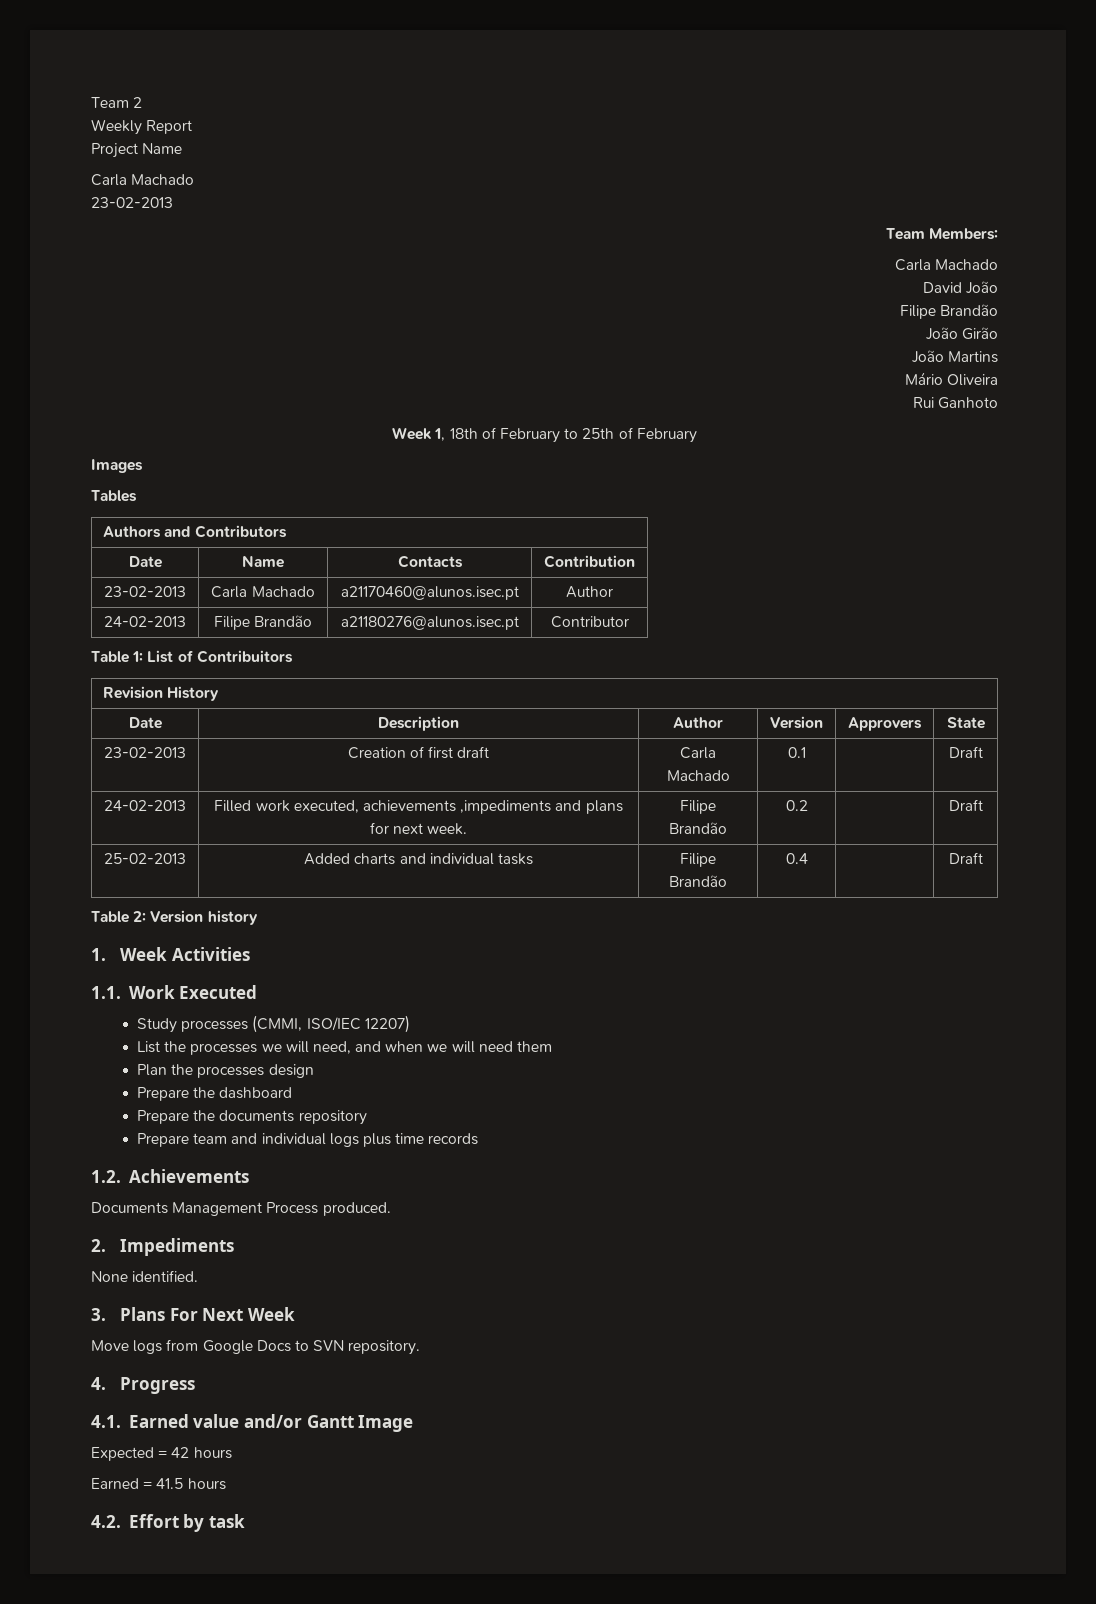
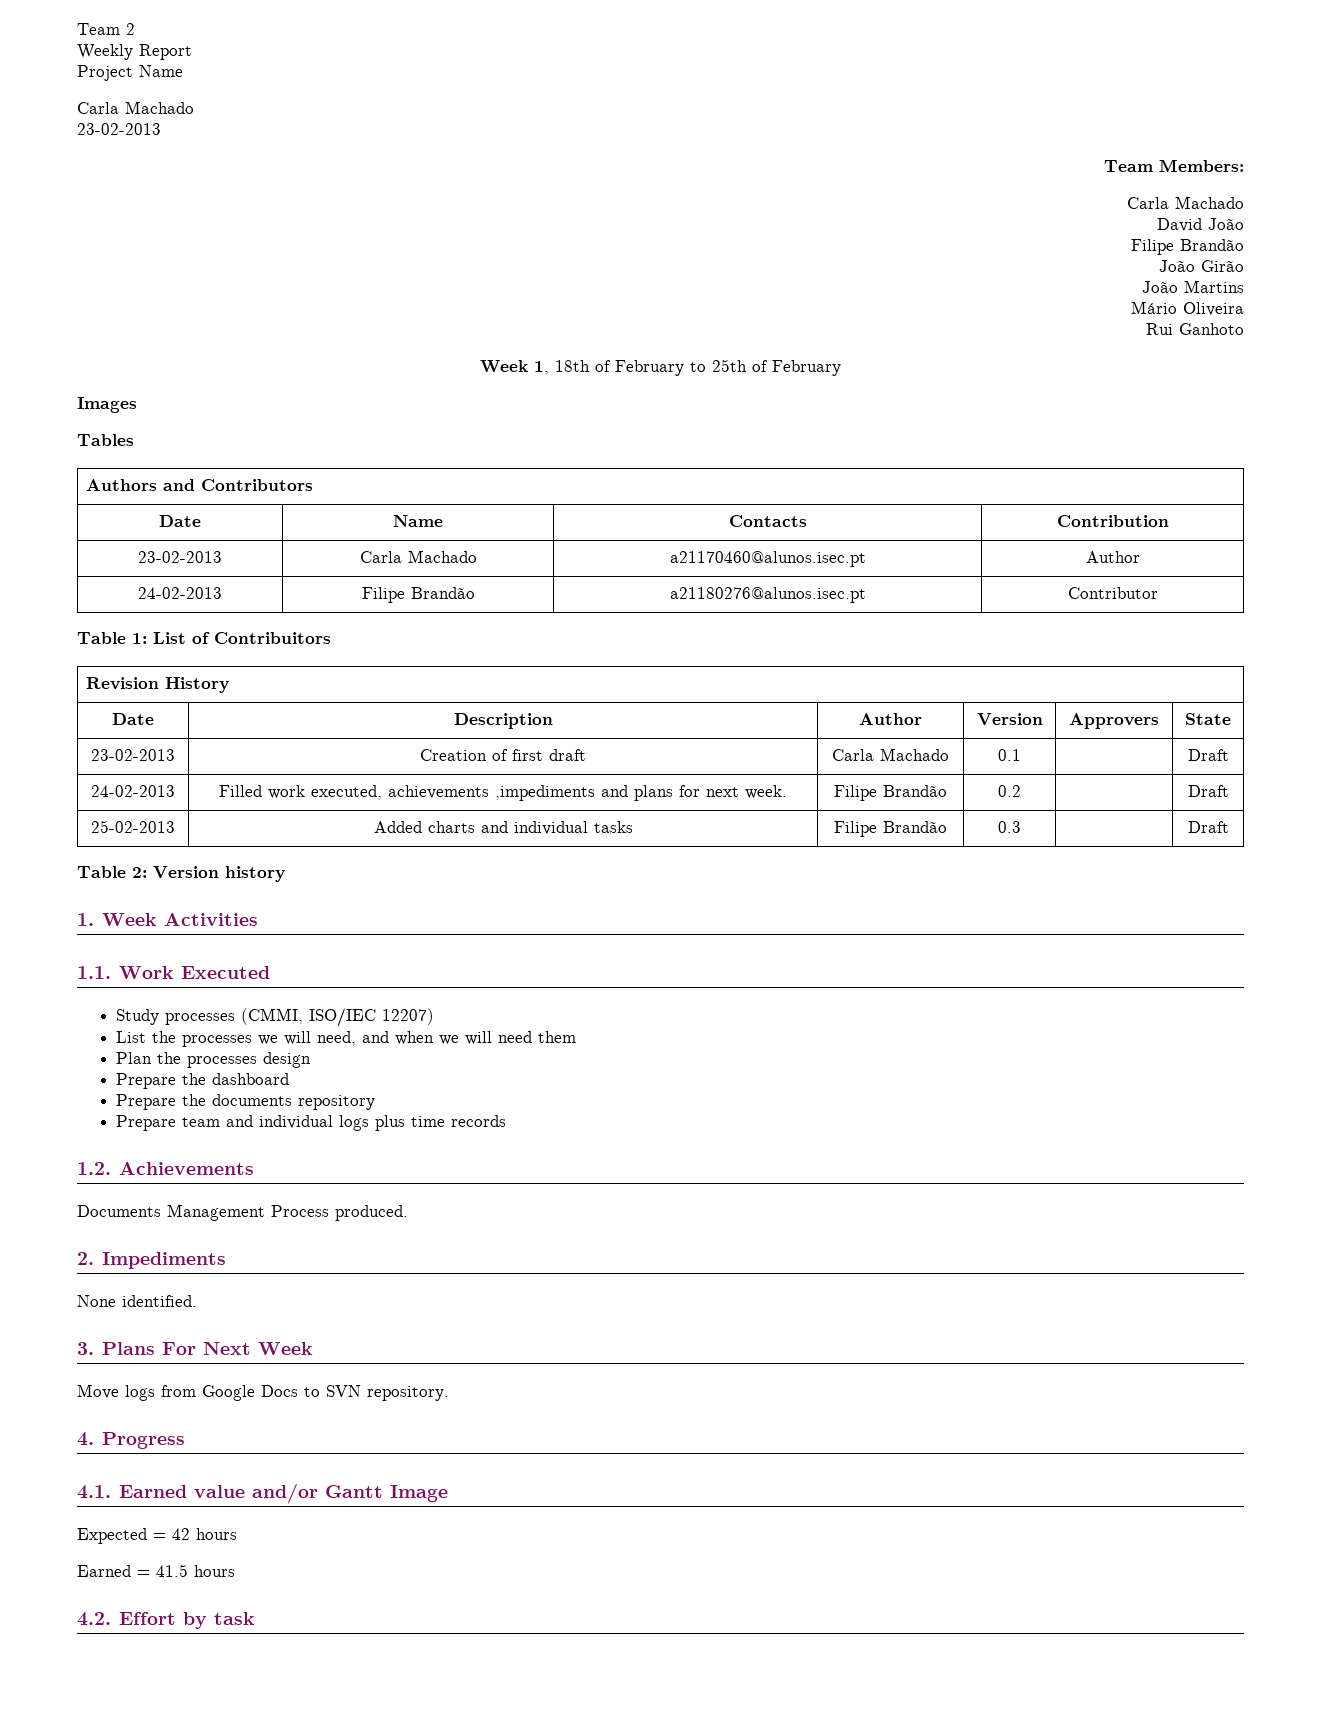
[785,853,808,864] 0.4 -> [998,821,1021,833] 0.3

